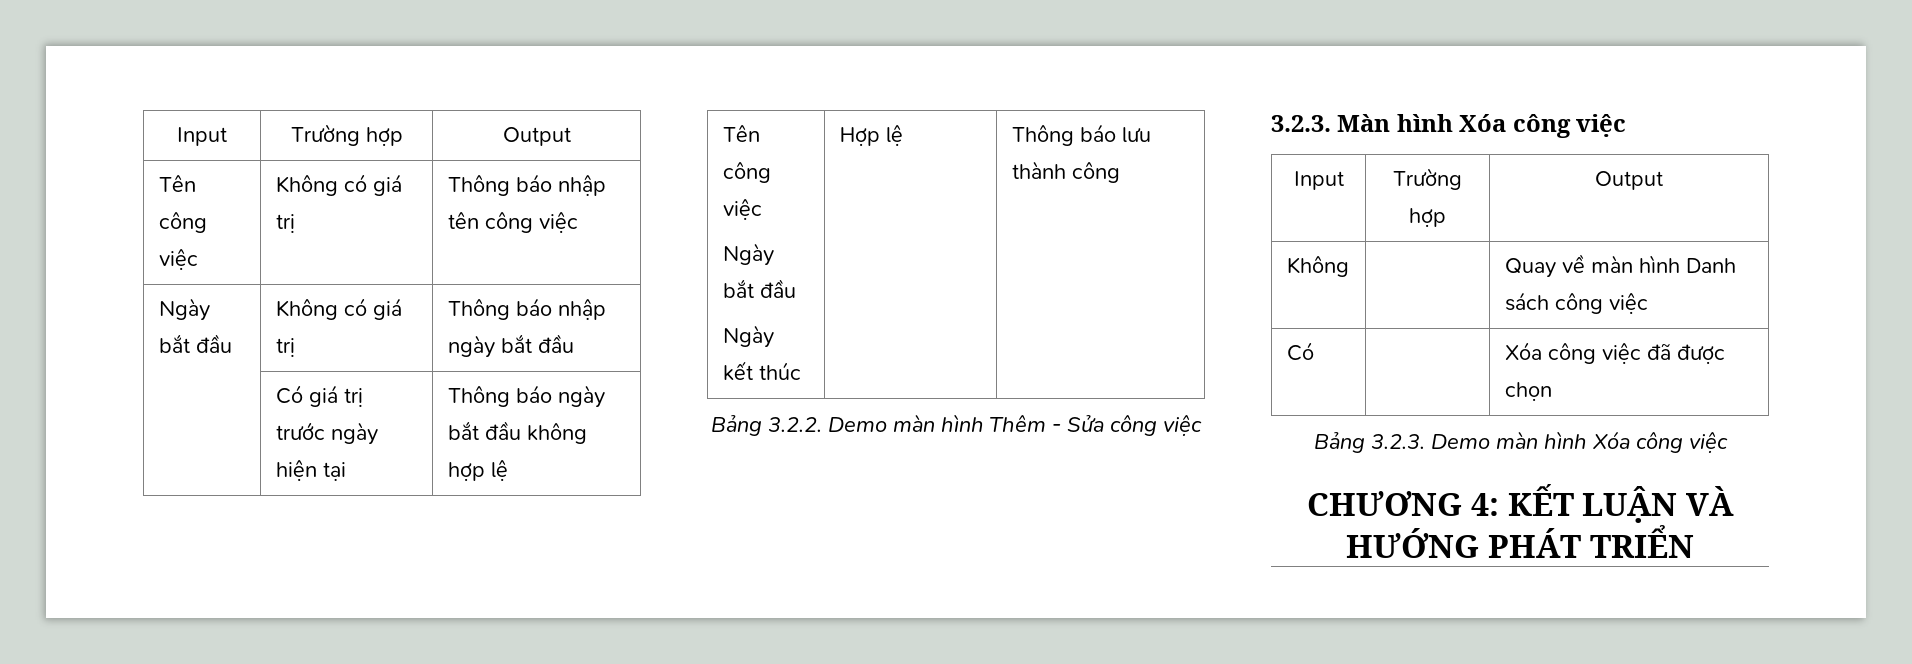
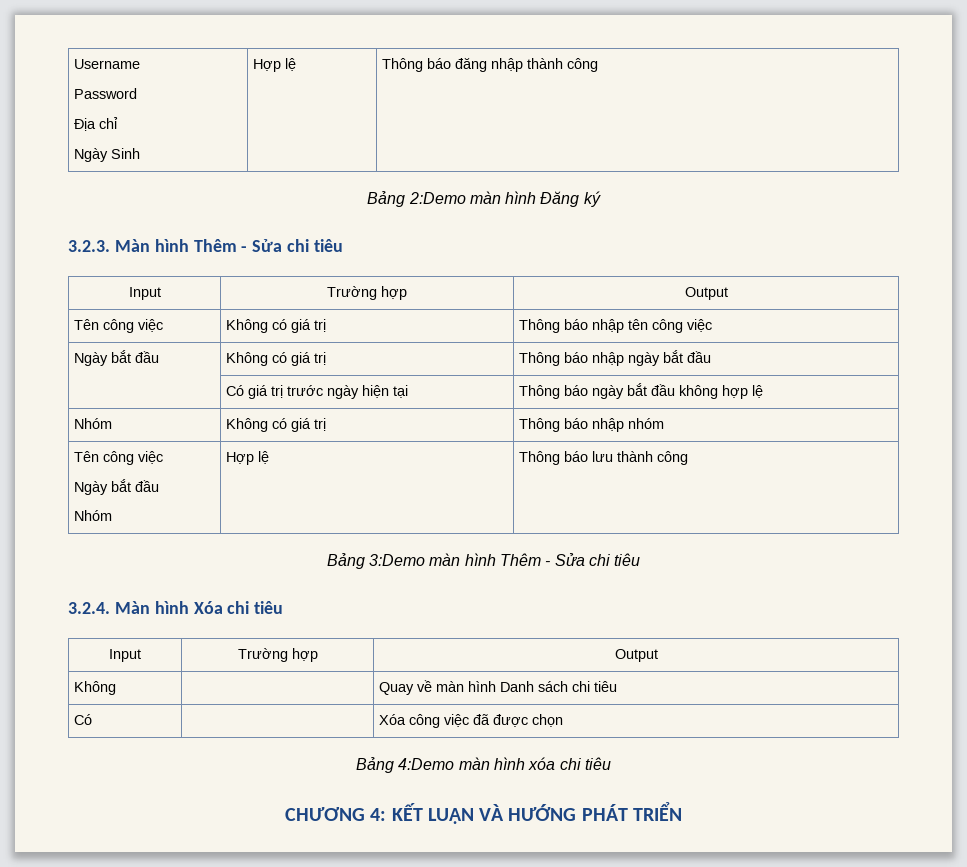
(177, 136) none -> [74,59,141,69] [74,88,138,99] [74,117,119,131] [74,148,141,162] [253,58,297,72] [382,57,599,72] [367,191,601,207] [68,239,344,252] Username // Password // Địa chỉ // Ngày Sinh | Hợp lệ | Thông báo đăng nhập thành công // Bảng 2:Demo màn hình Đăng ký // 3.2.3. Màn hình Thêm - Sửa chi tiêu //
(508, 470) none -> [74,418,113,429] [226,418,327,432] [519,418,665,432] // Nhóm | Không có giá trị | Thông báo nhập nhóm
[722,325,774,348] [722,361,801,381] Ngày kết thúc -> [74,510,113,521] Nhóm
[768,417,887,432] 3.2.2. Demo -> [369,554,426,566] 3:Demo
[1110,415,1202,436] [1271,115,1331,132] công việc // 3.2.3. -> [588,553,641,566] [68,602,110,614] chi tiêu // 3.2.4.
[1512,114,1627,138] công việc -> [227,601,284,614] chi tiêu
[1554,293,1648,314] công việc -> [572,681,618,692] chi tiêu
[1370,431,1728,453] 3.2.3. Demo màn hình Xóa công việc -> [398,757,611,770] 4:Demo màn hình xóa chi tiêu

